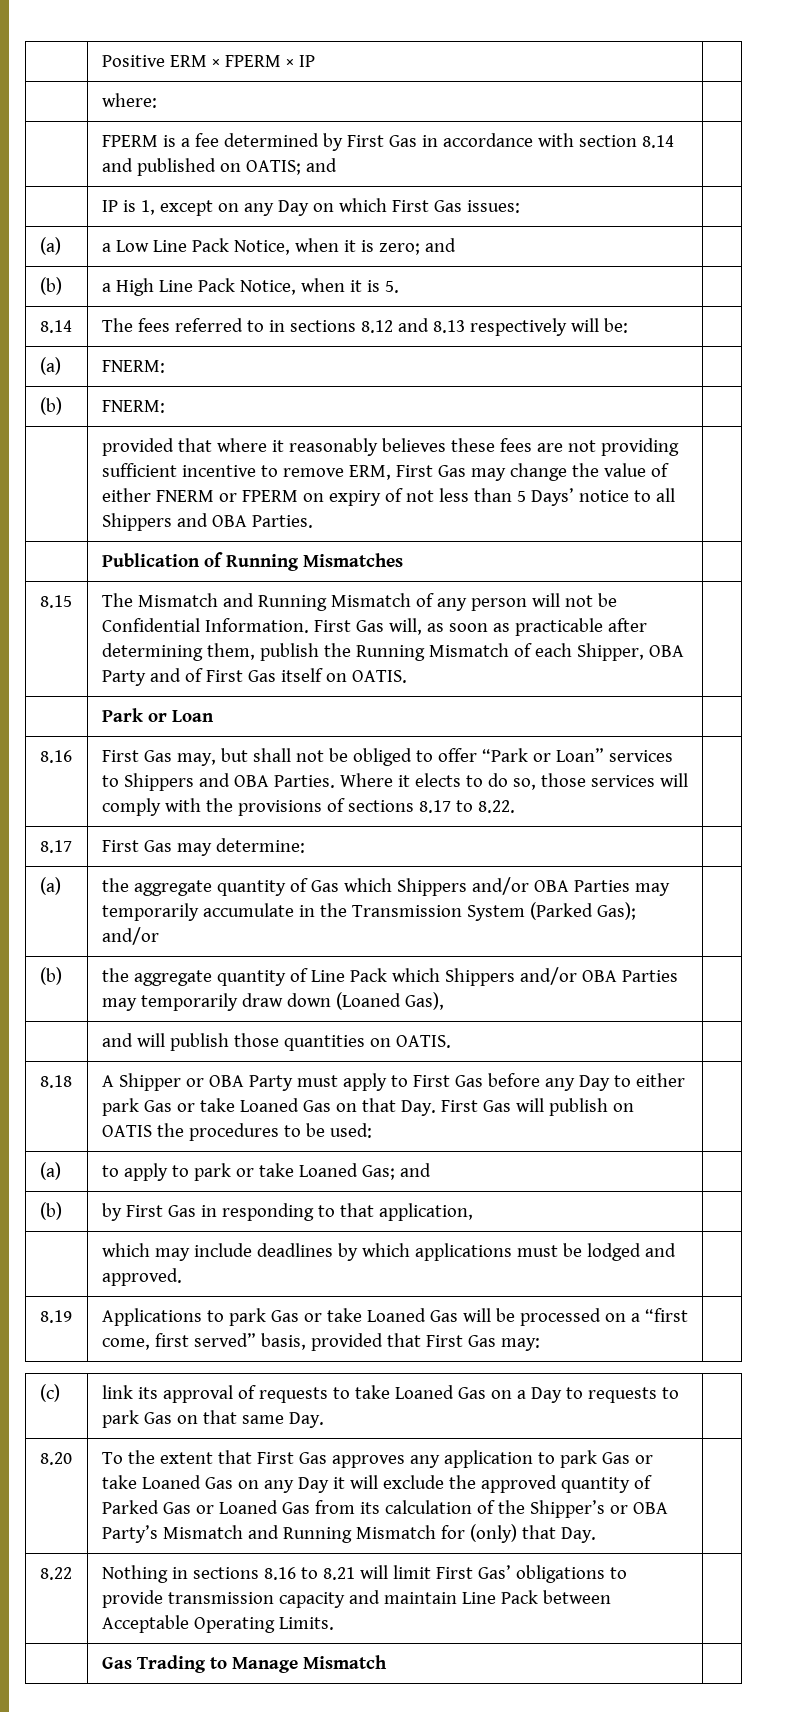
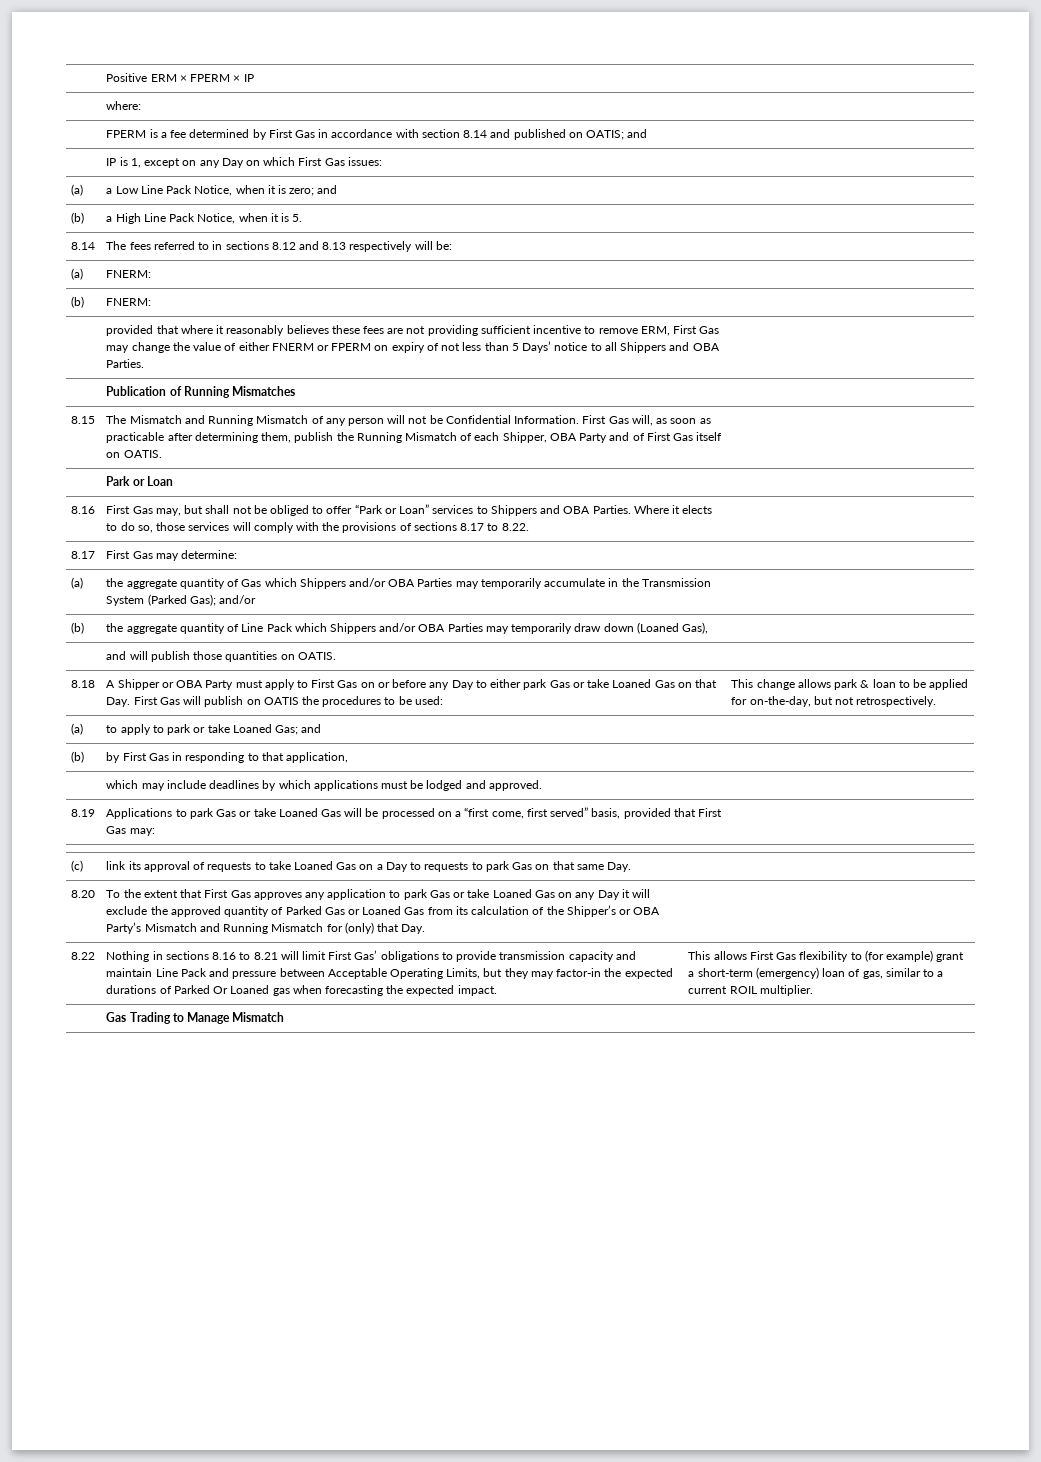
(483, 1081) none -> [360,682,390,688] on or
(372, 1130) none -> [731,679,969,690] [731,696,937,707] This change allows park & loan to be applied for on-the-day, but not retrospectively.
(538, 1597) none -> [209,968,277,979] and pressure
[278,1617,334,1630] Limits. | -> [446,968,673,979] [106,985,497,996] [688,950,965,962] [688,967,944,979] [688,985,813,996] Limits, but they may factor-in the expected durations of Parked Or Loaned gas when forecasting the expected impact. | This allows First Gas flexibility to (for example) grant a short-term (emergency) loan of gas, similar to a current ROIL multiplier.

